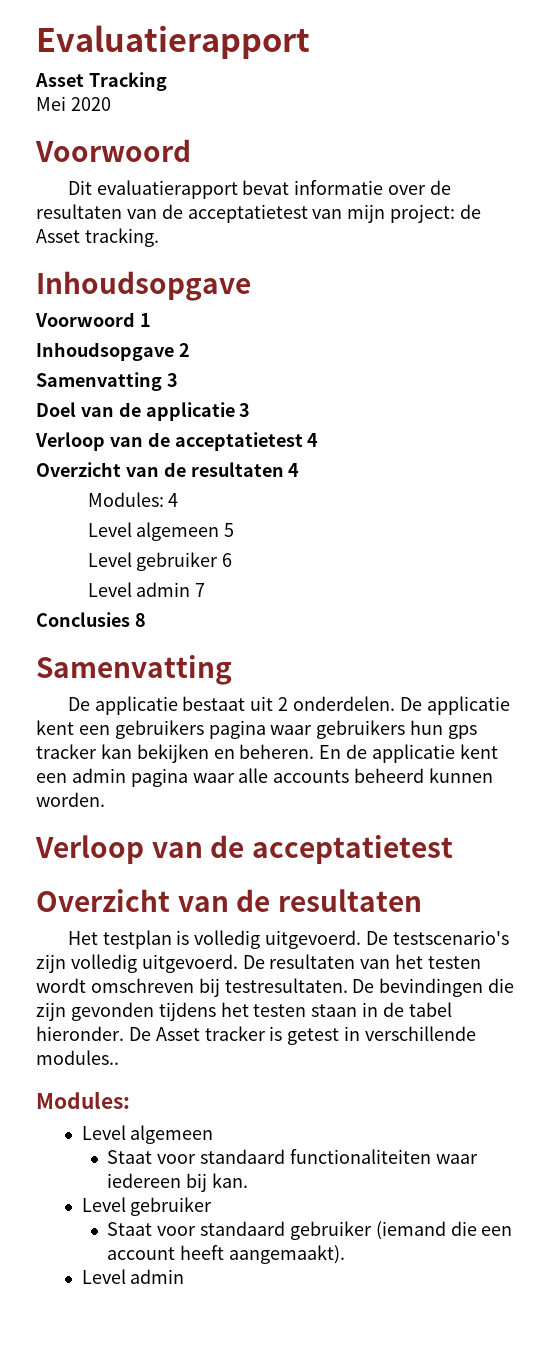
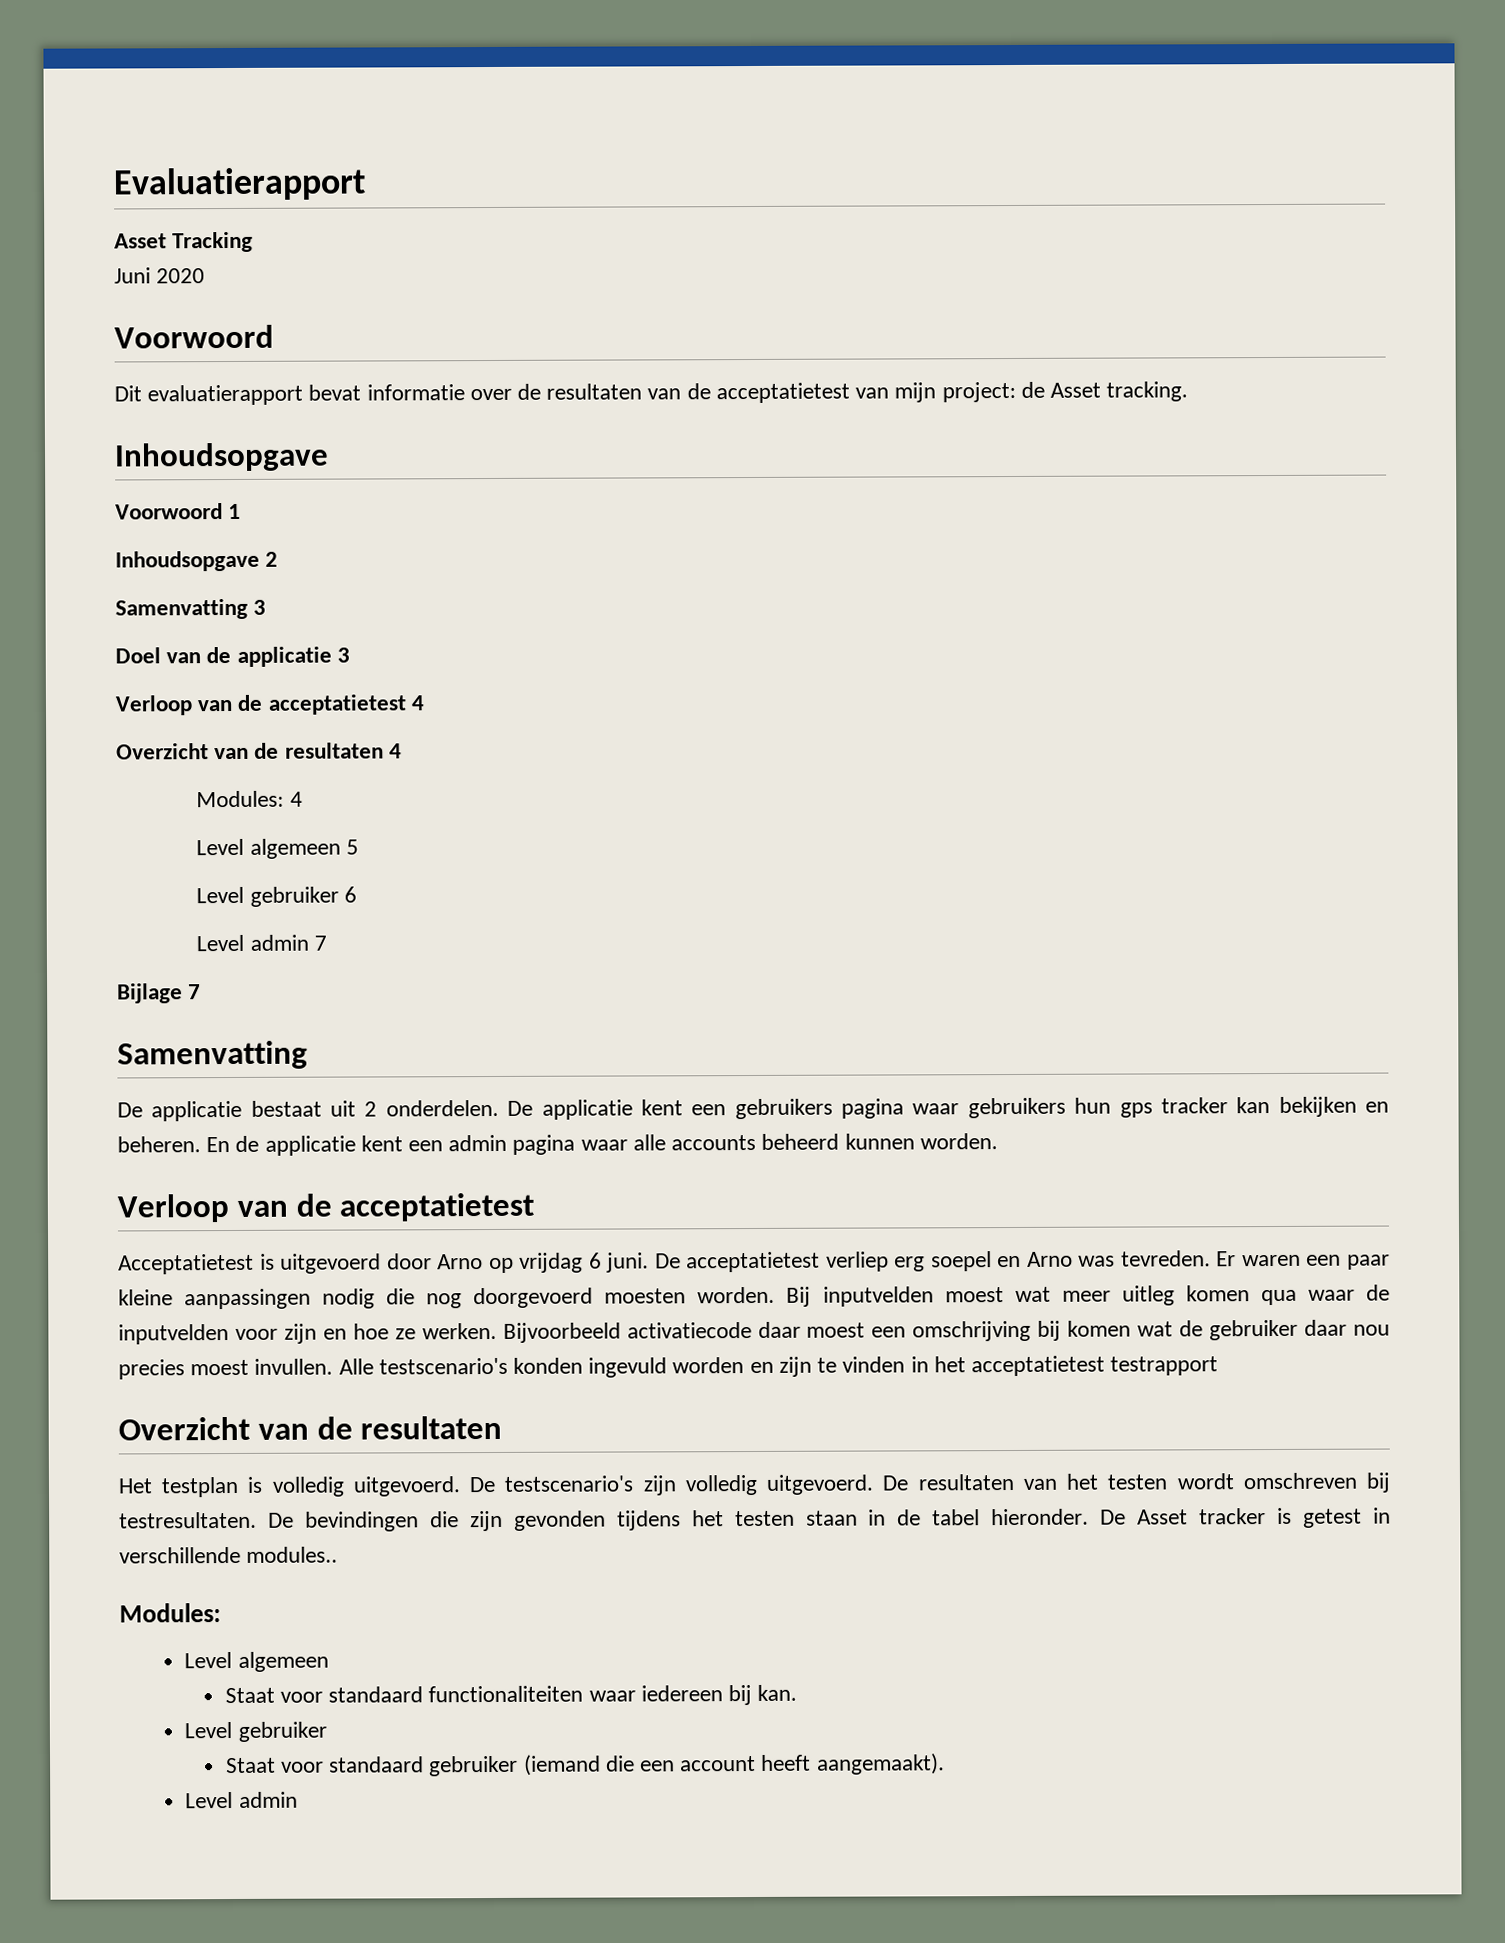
[36,96,66,111] Mei -> [114,267,151,284] Juni
[36,612,146,627] Conclusies 8 -> [117,983,202,1004] Bijlage 7
(453, 849) none -> [118,1250,1391,1275] [118,1284,1390,1310] [118,1319,1391,1345] [118,1355,1219,1380] // Acceptatietest is uitgevoerd door Arno op vrijdag 6 juni. De acceptatietest verliep erg soepel en Arno was tevreden. Er waren een paar kleine aanpassingen nodig die nog doorgevoerd moesten worden. Bij inputvelden moest wat meer uitleg komen qua waar de inputvelden voor zijn en hoe ze werken. Bijvoorbeeld activatiecode daar moest een omschrijving bij komen wat de gebruiker daar nou precies moest invullen. Alle testscenario's konden ingevuld worden en zijn te vinden in het acceptatietest testrapport

